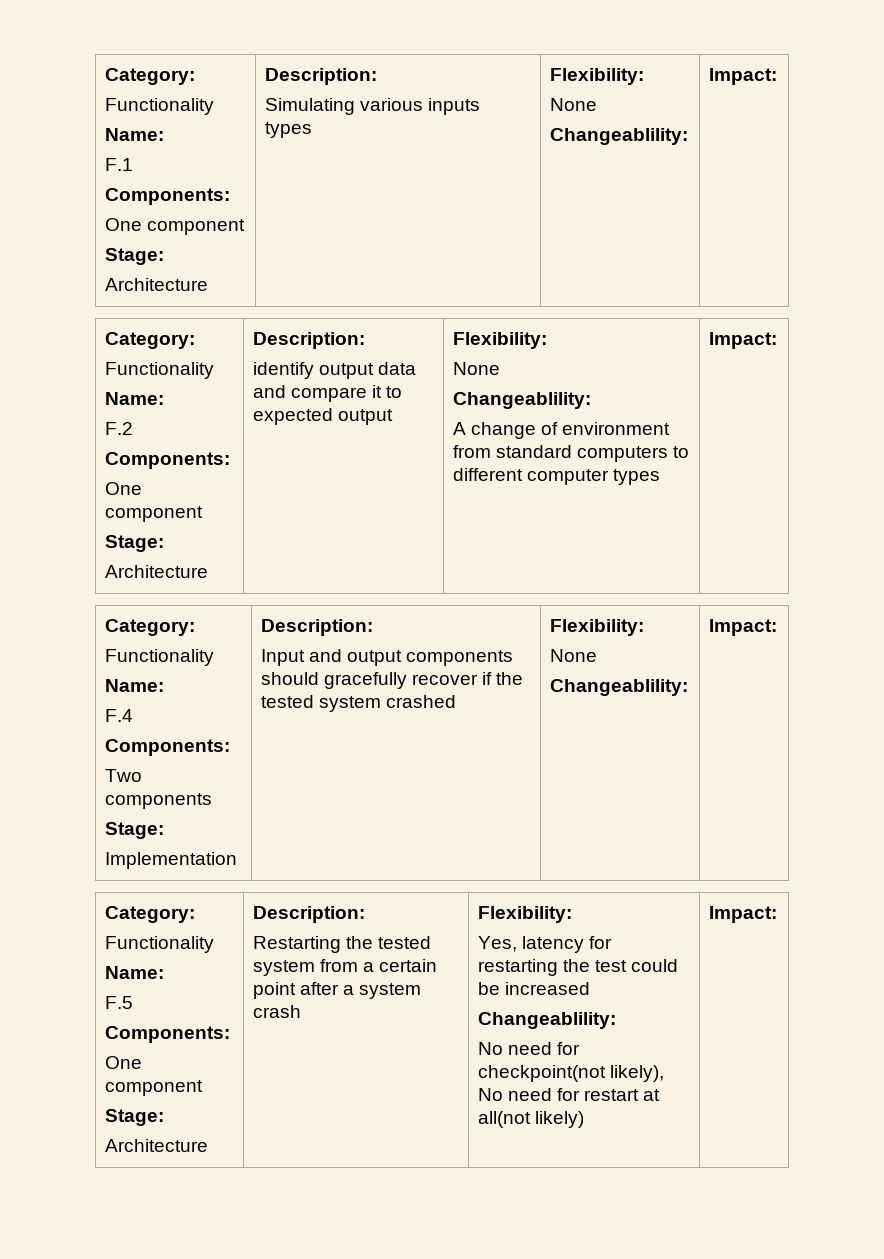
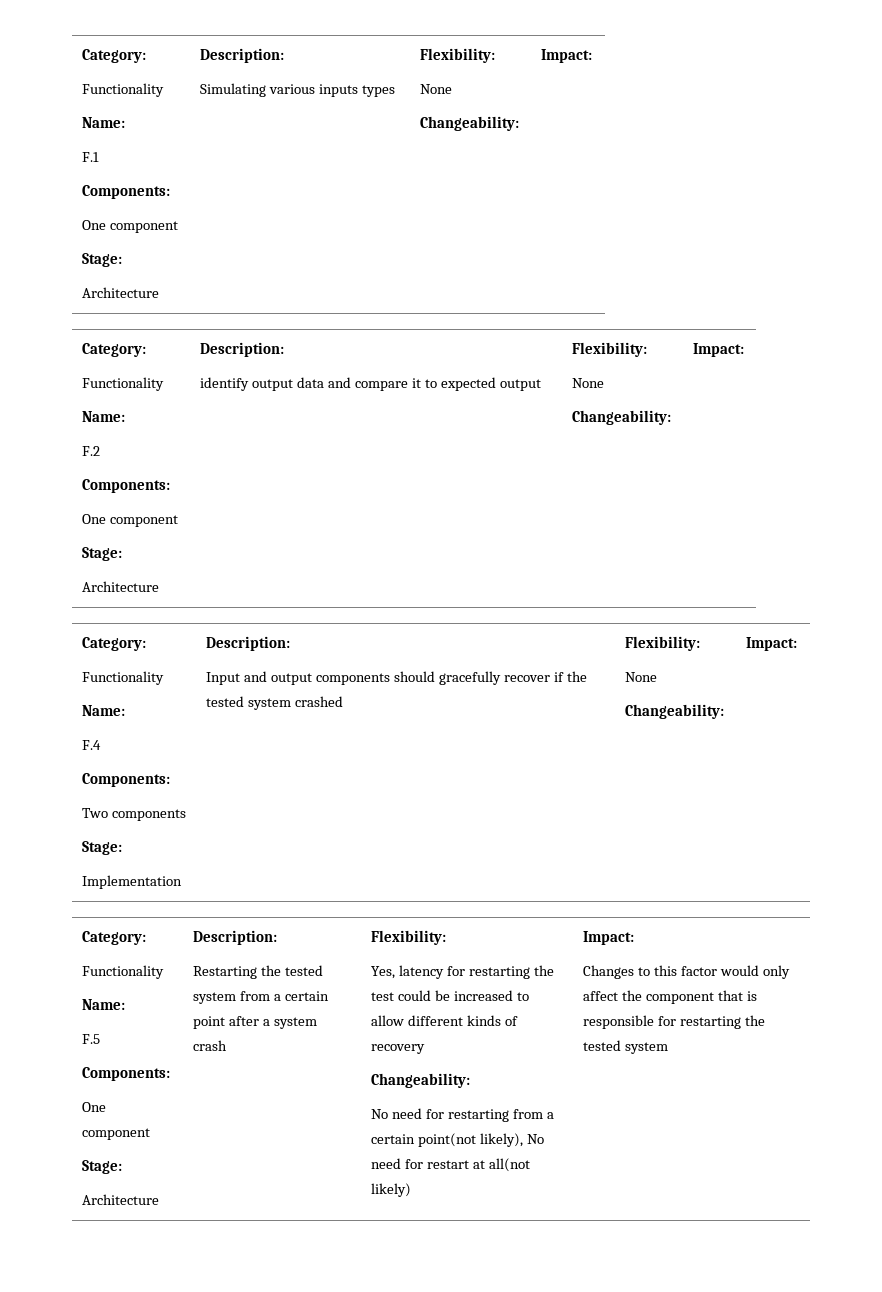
[549,128,688,145] Changeablility: -> [420,116,520,131] Changeability:
[452,392,591,409] [452,422,671,439] [452,445,690,462] [452,468,661,485] Changeablility: // A change of environment from standard computers to different computer types -> [572,410,672,425] Changeability:
[549,679,688,696] Changeablility: -> [625,704,725,719] Changeability:
[477,1012,616,1029] [477,1042,581,1055] [477,1065,606,1082] // Changeablility: // No need for checkpoint(not -> [517,992,530,1001] [371,1015,519,1026] [371,1044,426,1054] [371,1073,471,1088] [371,1108,554,1122] [371,1133,477,1147] to allow different kinds of recovery // Changeability: // No need for restarting from a certain point(not
(777, 914) none -> [583,965,790,979] [583,990,758,1004] [583,1015,766,1029] [583,1040,669,1054] // Changes to this factor would only affect the component that is responsible for restarting the tested system

